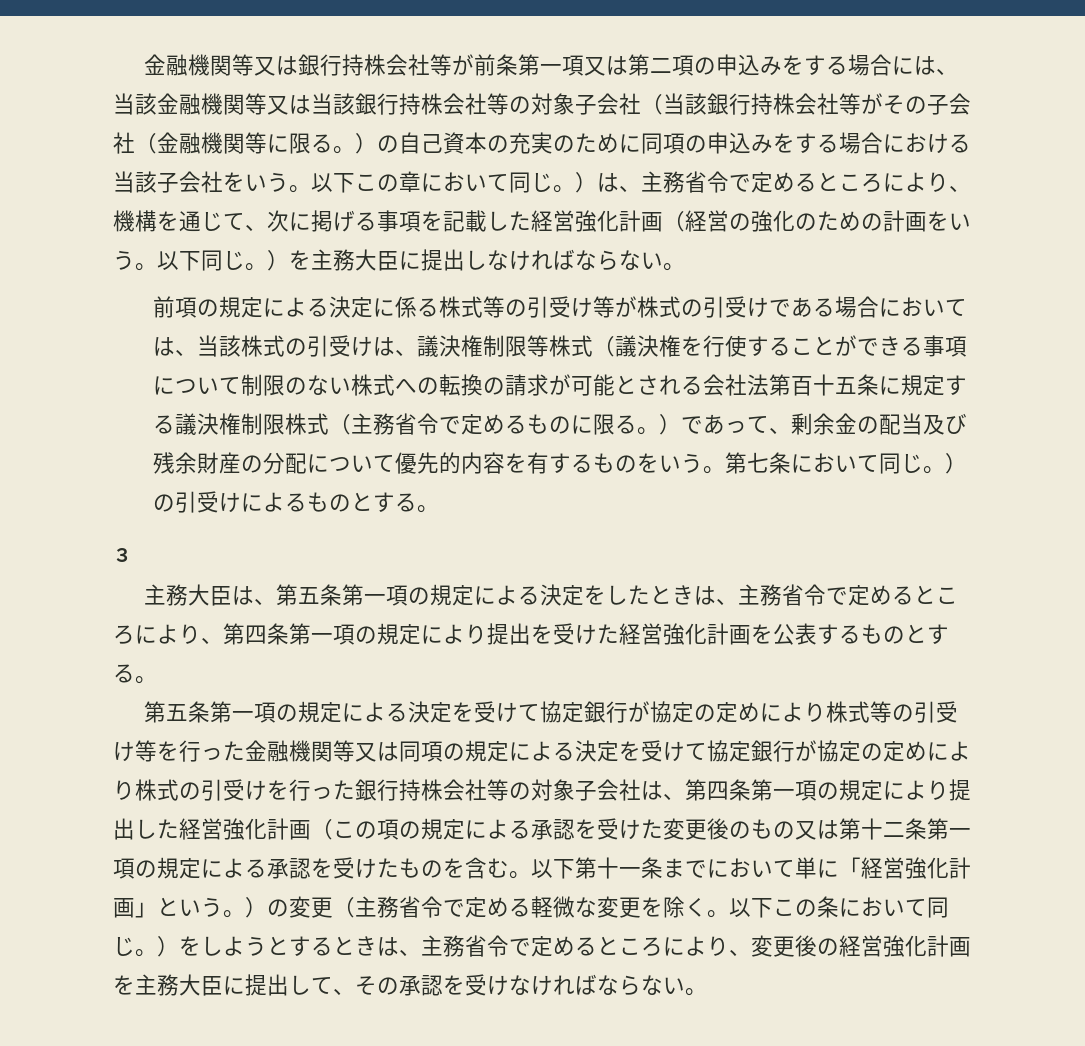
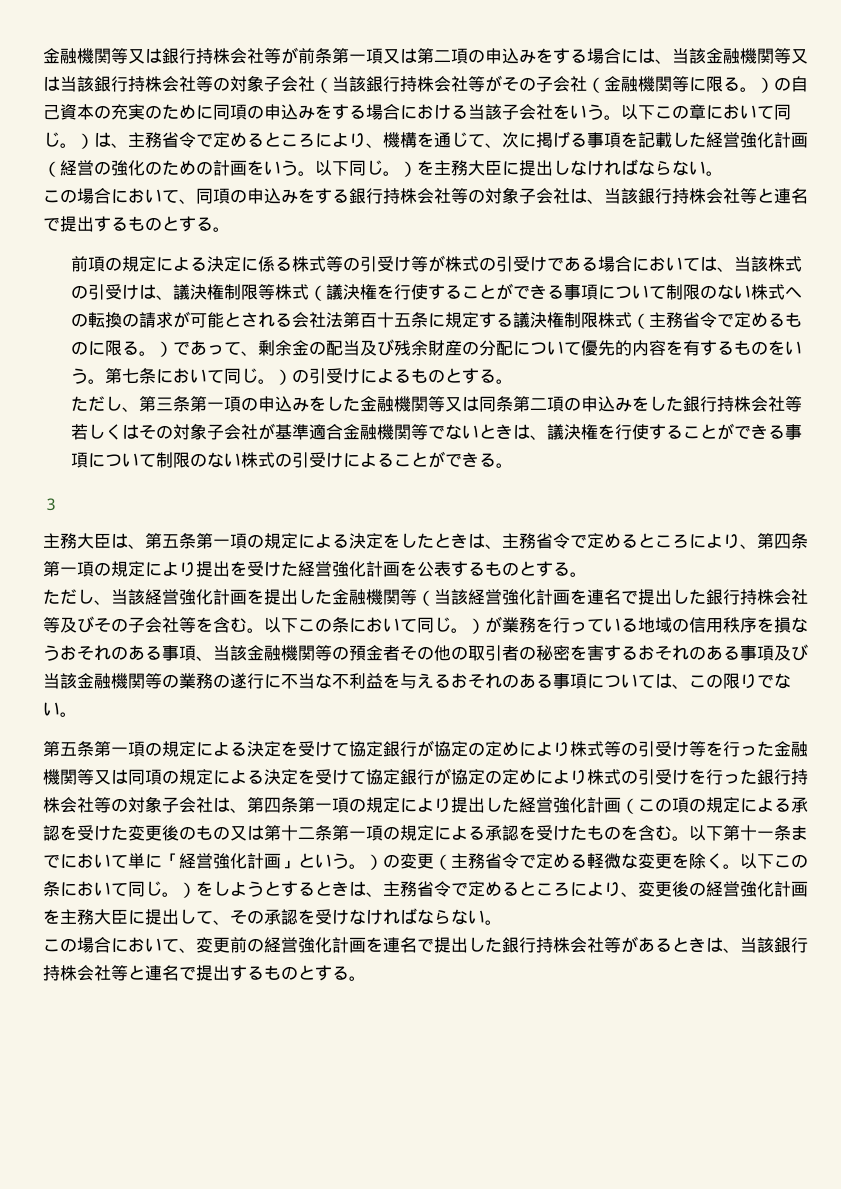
(685, 267) none -> [43,187,808,204] [43,216,230,232] // この場合において、同項の申込みをする銀行持株会社等の対象子会社は、当該銀行持株会社等と連名で提出するものとする。
(439, 509) none -> [70,396,802,412] [70,423,802,440] [70,451,513,468] // ただし、第三条第一項の申込みをした金融機関等又は同条第二項の申込みをした銀行持株会社等若しくはその対象子会社が基準適合金融機関等でないときは、議決権を行使することができる事項について制限のない株式の引受けによることができる。
(157, 680) none -> [43,589,808,606] [43,616,808,634] [43,644,808,661] [43,673,791,689] [43,702,77,717] // ただし、当該経営強化計画を提出した金融機関等（当該経営強化計画を連名で提出した銀行持株会社等及びその子会社等を含む。以下この条において同じ。）が業務を行っている地域の信用秩序を損なうおそれのある事項、当該金融機関等の預金者その他の取引者の秘密を害するおそれのある事項及び当該金融機関等の業務の遂行に不当な不利益を与えるおそれのある事項については、この限りでない。
(707, 992) none -> [43,936,808,953] [43,965,366,981] // この場合において、変更前の経営強化計画を連名で提出した銀行持株会社等があるときは、当該銀行持株会社等と連名で提出するものとする。

